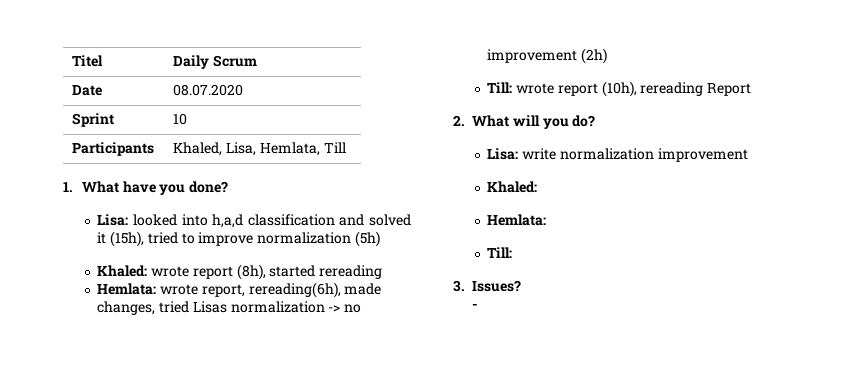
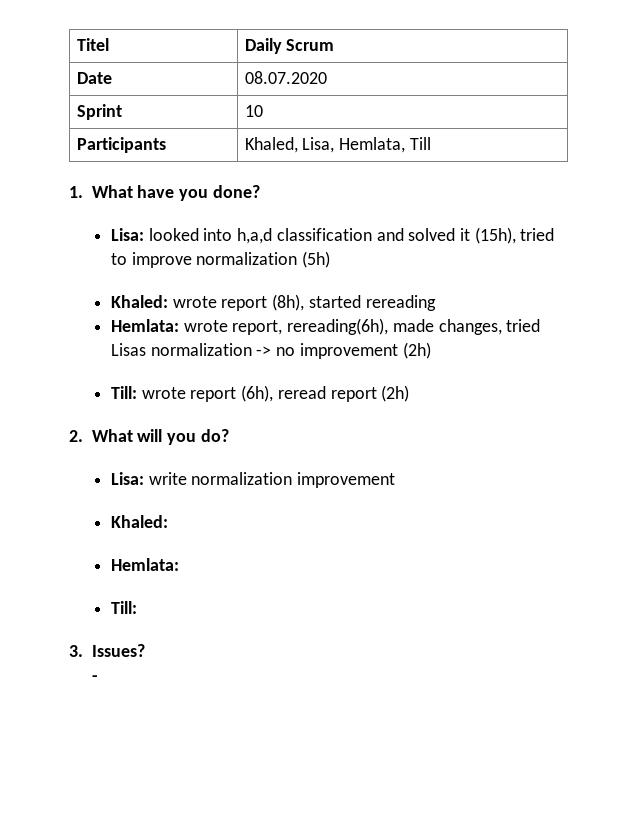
[601,81,752,97] (10h), rereading Report -> [241,385,410,402] (6h), reread report (2h)

